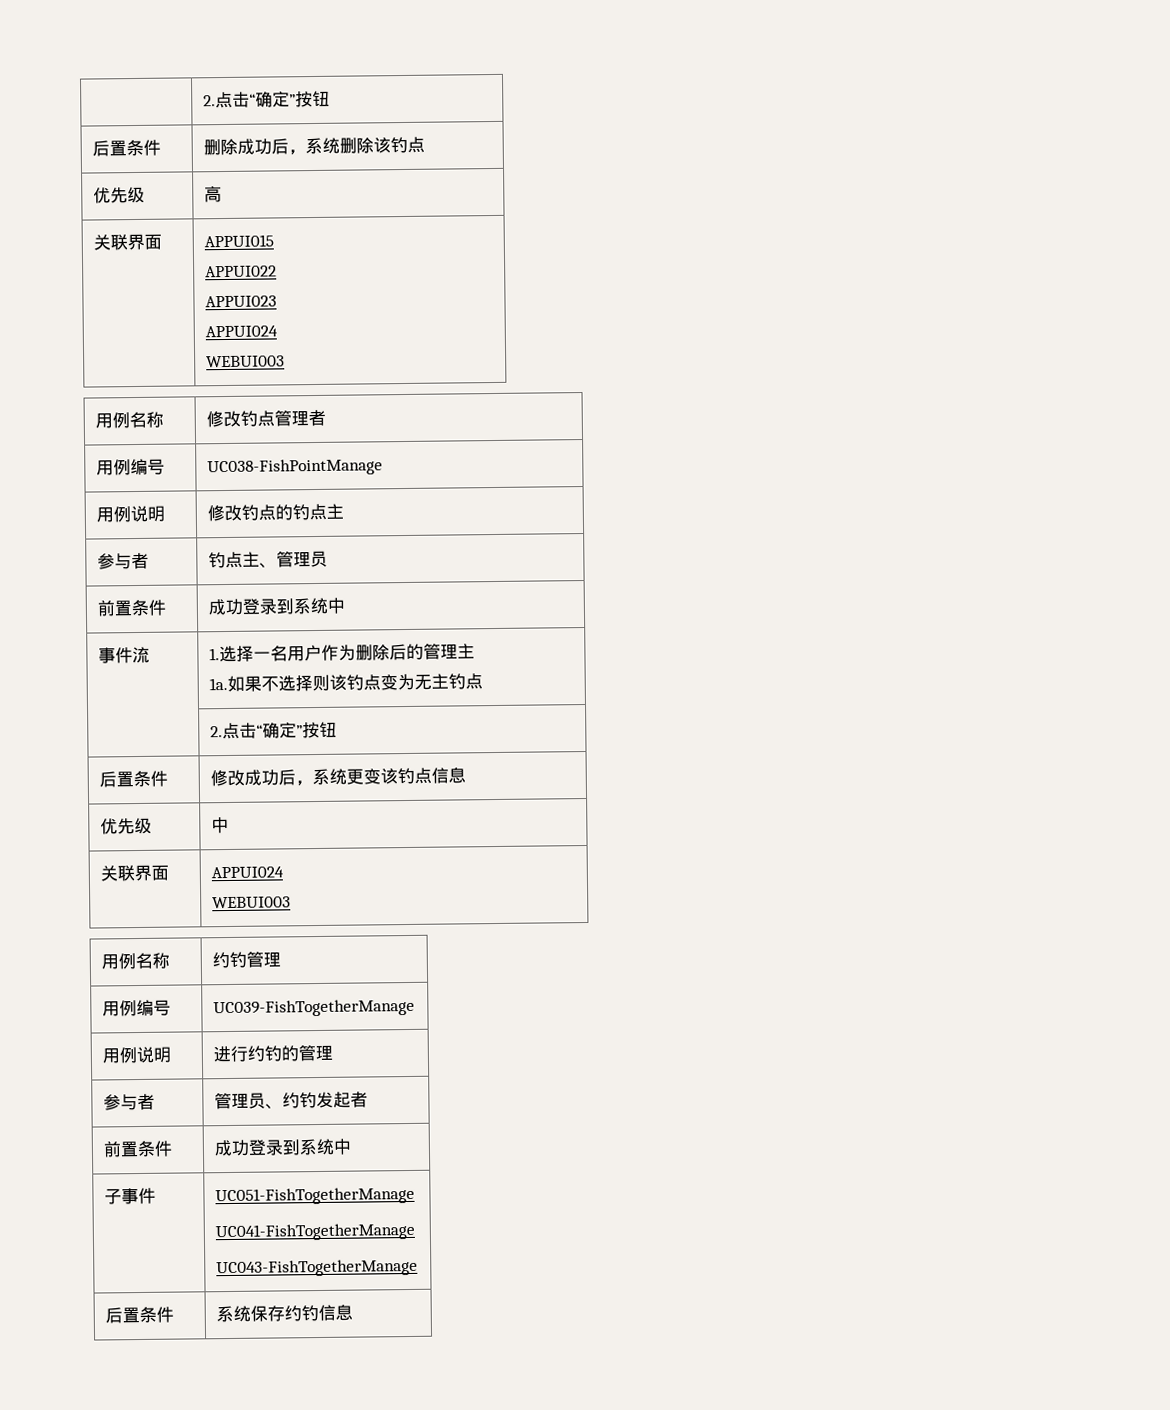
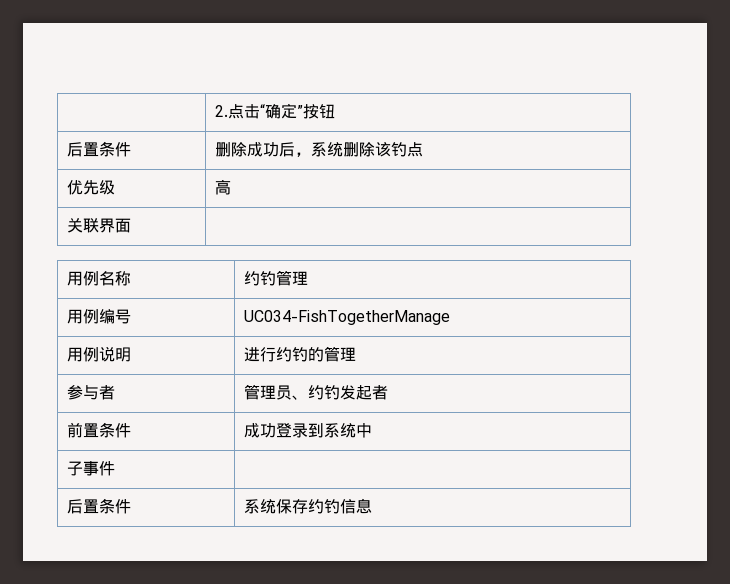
[204,234,275,248] [205,265,278,278] [205,295,278,308] [205,325,279,338] [206,355,286,368] [95,411,165,429] [206,409,327,428] [96,458,166,476] [207,458,384,477] [96,505,166,523] [207,503,345,522] [97,552,150,570] [208,550,329,569] [97,599,167,617] [208,597,346,616] [98,646,151,664] [209,643,476,663] [209,673,484,692] [210,721,338,740] [99,770,169,788] [210,767,467,787] [100,817,153,835] [211,816,230,834] [100,864,170,882] [211,866,285,879] [212,896,292,909] APPUI015 // APPUI022 // APPUI023 // APPUI024 // WEBUI003 // 用例名称 | 修改钓点管理者 // 用例编号 | UC038-FishPointManage // 用例说明 | 修改钓点的钓点主 // 参与者 | 钓点主、管理员 // 前置条件 | 成功登录到系统中 // 事件流 | 1.选择一名用户作为删除后的管理主 // 1a.如果不选择则该钓点变为无主钓点 // | 2.点击“确定”按钮 // 后置条件 | 修改成功后，系统更变该钓点信息 // 优先级 | 中 // 关联界面 | APPUI024 // WEBUI003 -> (131, 225) none
[213,998,416,1018] UC039-FishTogetherManage -> [243,310,450,325] UC034-FishTogetherManage
[215,1186,416,1206] [215,1222,416,1242] [216,1258,419,1278] UC051-FishTogetherManage // UC041-FishTogetherManage // UC043-FishTogetherManage -> (115, 468) none

